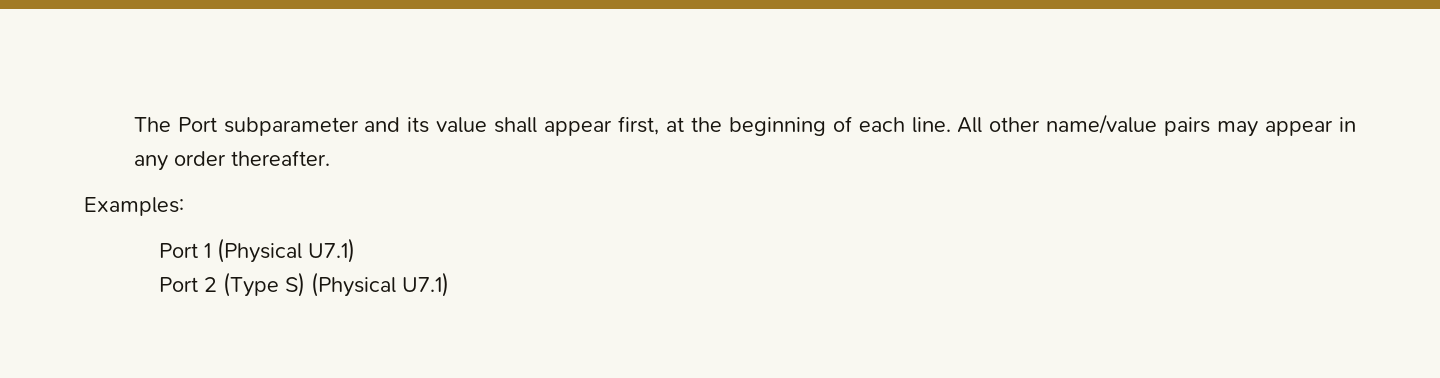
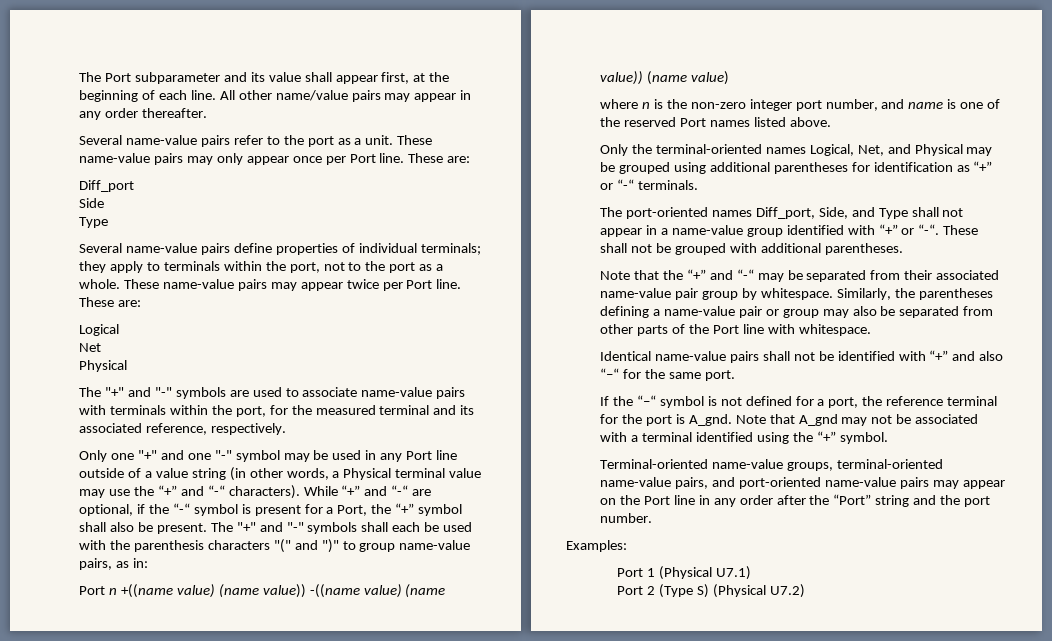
(330, 158) none -> [79,135,433,147] [79,153,471,165] [79,180,135,192] [79,198,105,208] [79,217,109,228] [79,243,481,255] [79,261,444,273] [79,279,462,291] [79,297,142,307] [79,324,120,336] [79,343,102,352] [79,360,128,372] [79,387,466,399] [79,405,475,417] [79,423,286,435] [79,450,458,462] [79,467,482,481] [79,485,432,499] [79,503,463,516] [79,522,473,534] [79,539,471,553] [79,558,148,570] [79,584,446,598] [600,71,729,85] [600,99,1001,111] [600,117,831,127] [600,144,993,156] [600,161,993,174] [600,179,698,190] [600,207,964,219] [600,224,979,237] [600,243,903,255] [600,269,1000,282] [600,288,993,300] [600,306,994,318] [600,324,871,336] [600,350,1004,363] [600,368,735,381] [600,395,998,408] [600,414,979,426] [600,431,888,444] [600,459,943,471] [600,477,1005,489] [600,494,991,507] [600,513,653,523] // Several name-value pairs refer to the port as a unit. These name-value pairs may only appear once per Port line. These are: // Diff_port // Side // Type // Several name-value pairs define properties of individual terminals; they apply to terminals within the port, not to the port as a whole. These name-value pairs may appear twice per Port line. These are: // Logical // Net // Physical // The "+" and "-" symbols are used to associate name-value pairs with terminals within the port, for the measured terminal and its associated reference, respectively. // Only one "+" and one "-" symbol may be used in any Port line outside of a value string (in other words, a Physical terminal value may use the “+” and “-“ characters). While “+” and “-“ are optional, if the “-“ symbol is present for a Port, the “+” symbol shall also be present. The "+" and "-" symbols shall each be used with the parenthesis characters "(" and ")" to group name-value pairs, as in: // Port n +((name value) (name value)) -((name value) (name value)) (name value) // where n is the non-zero integer port number, and name is one of the reserved Port names listed above. // Only the terminal-oriented names Logical, Net, and Physical may be grouped using additional parentheses for identification as “+” or “-“ terminals. // The port-oriented names Diff_port, Side, and Type shall not appear in a name-value group identified with “+” or “-“. These shall not be grouped with additional parentheses. // Note that the “+” and “-“ may be separated from their associated name-value pair group by whitespace. Similarly, the parentheses defining a name-value pair or group may also be separated from other parts of the Port line with whitespace. // Identical name-value pairs shall not be identified with “+” and also “–“ for the same port. // If the “–“ symbol is not defined for a port, the reference terminal for the port is A_gnd. Note that A_gnd may not be associated with a terminal identified using the “+” symbol. // Terminal-oriented name-value groups, terminal-oriented name-value pairs, and port-oriented name-value pairs may appear on the Port line in any order after the “Port” string and the port number.
[401,272,449,297] U7.1) -> [769,584,805,598] U7.2)

